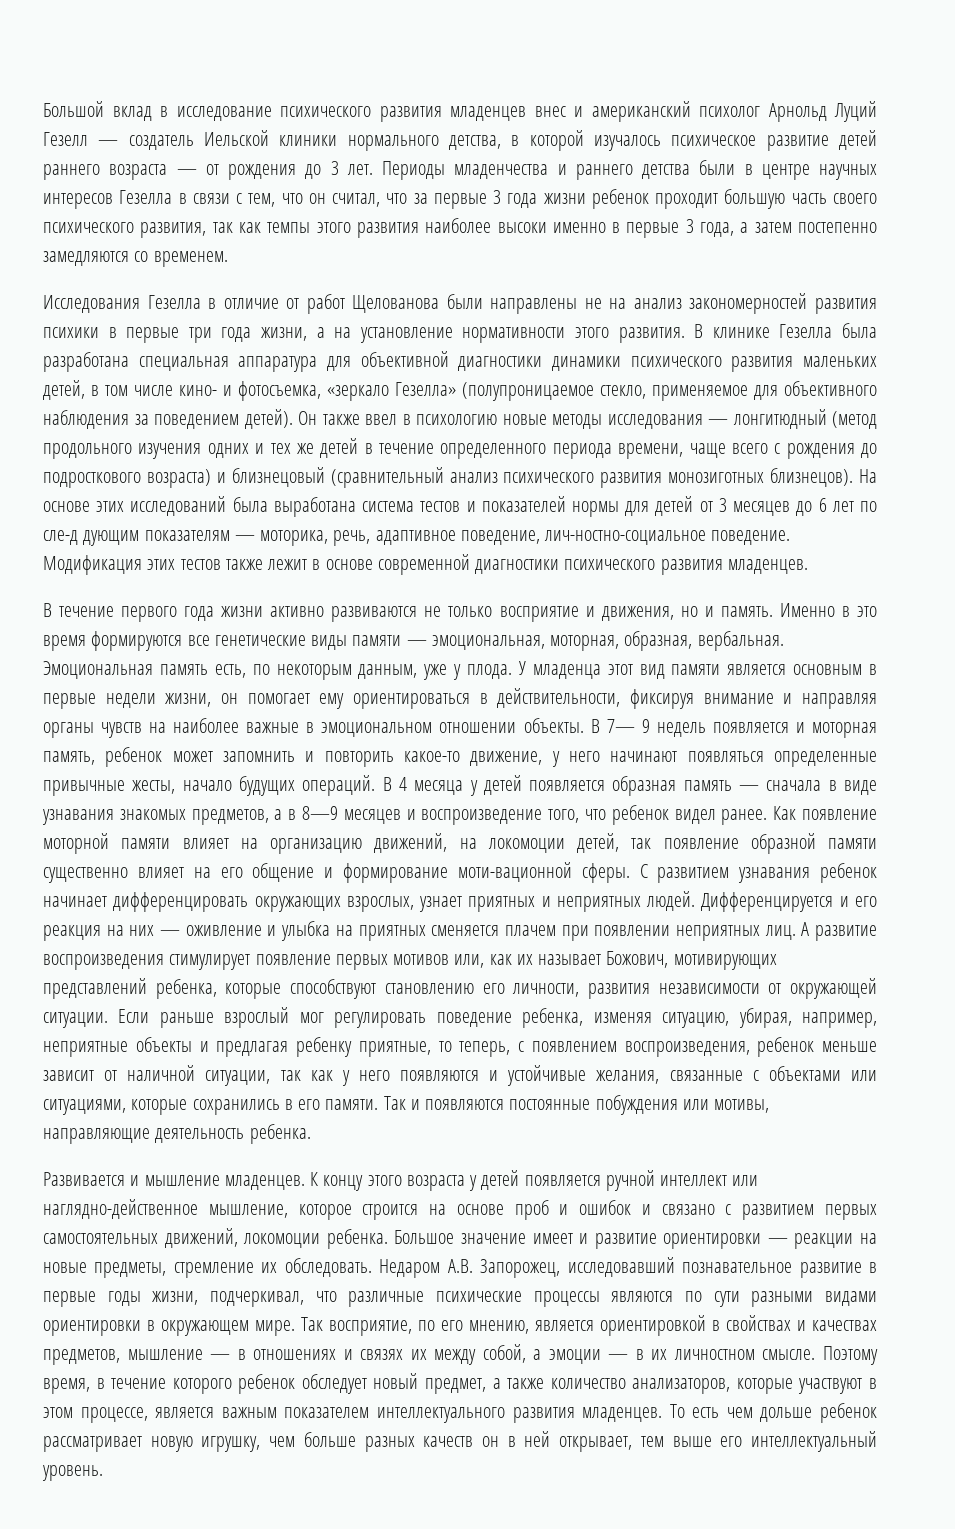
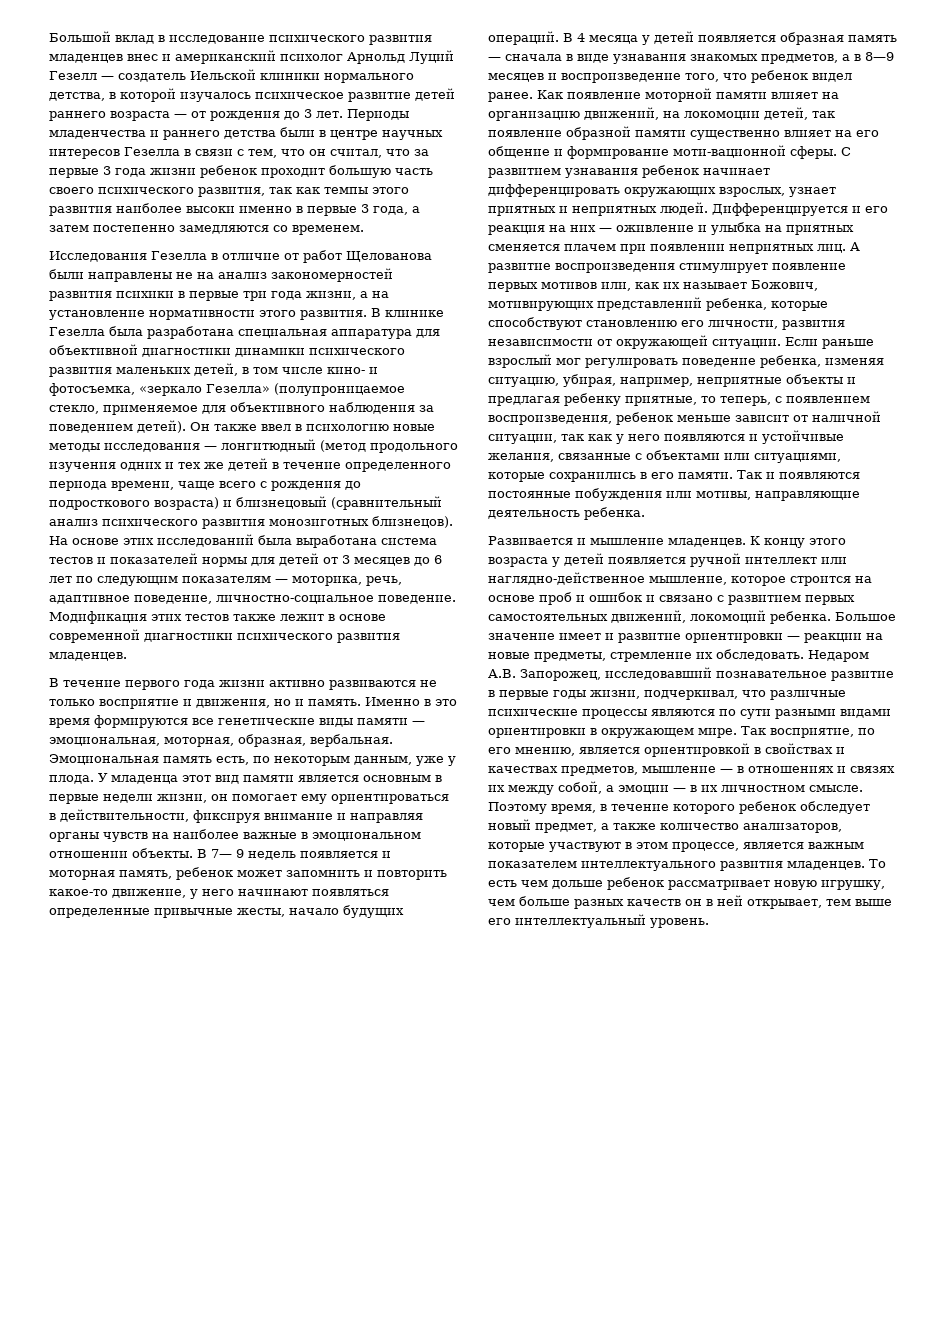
[43,530,140,546] сле-д дующим -> [97,576,178,586] следующим
[544,530,707,545] лич-ностно-социальное -> [216,595,374,604] личностно-социальное
[243,1233,321,1248] локомоции -> [690,610,766,623] локомоций

